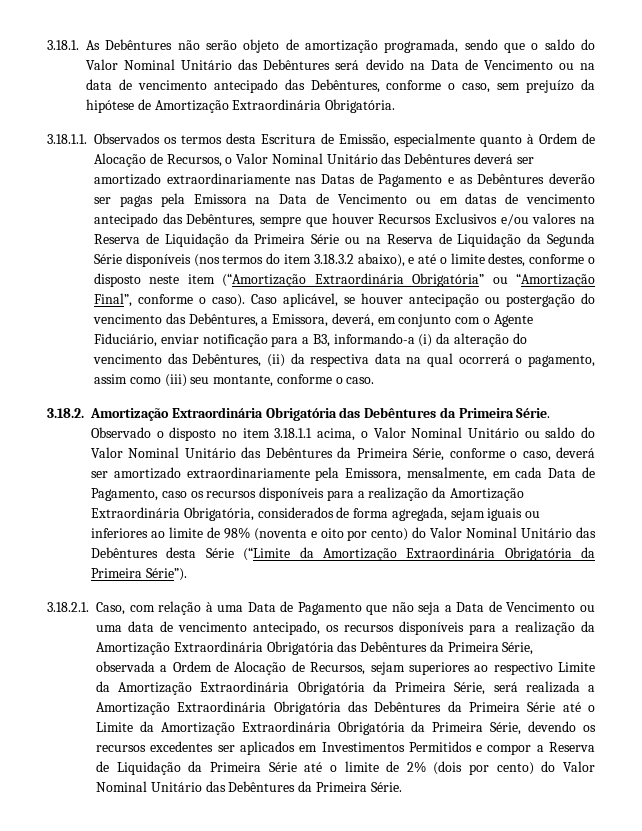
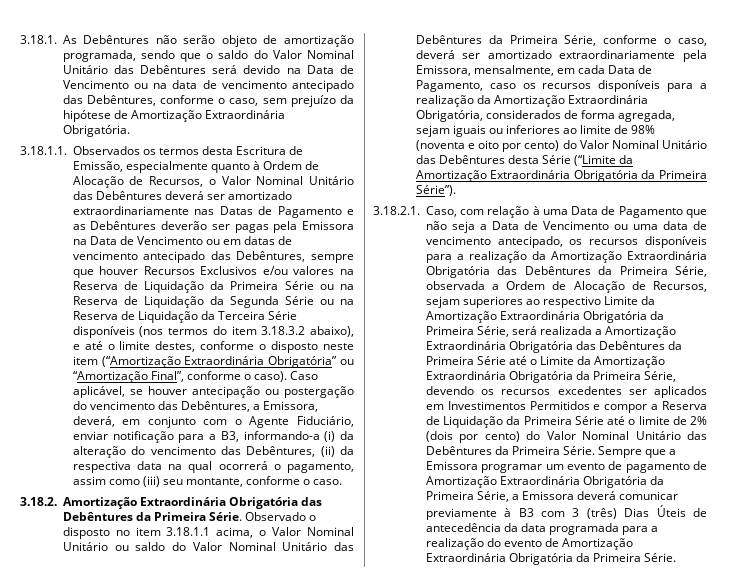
(122, 259) none -> [319,299,354,305] [72,311,298,323] ou na Reserva de Liquidação da Terceira Série
(402, 787) none -> [598,446,677,458] [425,461,707,473] [425,476,665,488] [425,491,679,502] [425,505,707,520] [425,523,659,535] [425,538,634,550] [425,553,677,565] Sempre que a Emissora programar um evento de pagamento de Amortização Extraordinária Obrigatória da Primeira Série, a Emissora deverá comunicar previamente à B3 com 3 (três) Dias Úteis de antecedência da data programada para a realização do evento de Amortização Extraordinária Obrigatória da Primeira Série.

